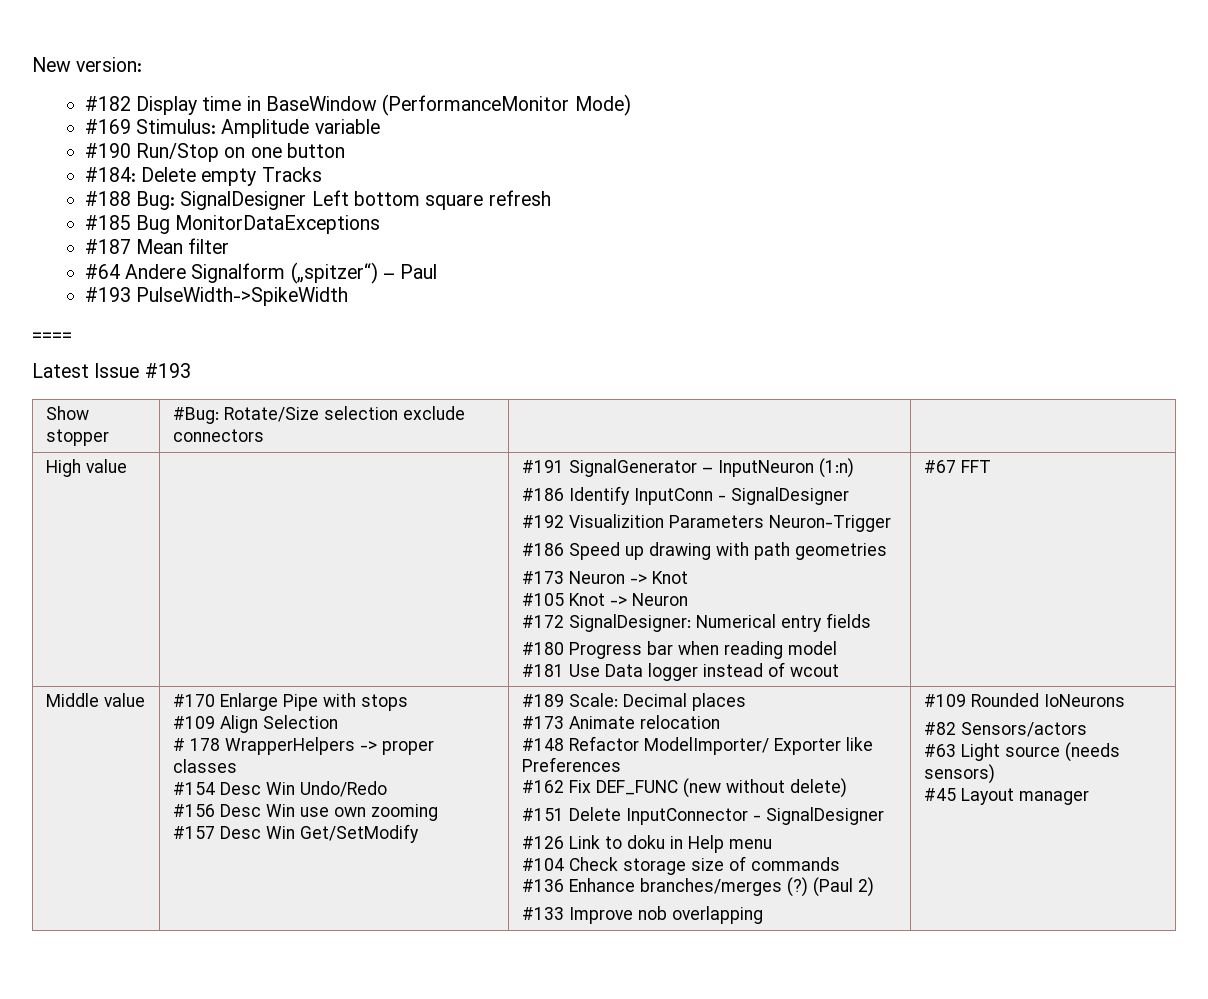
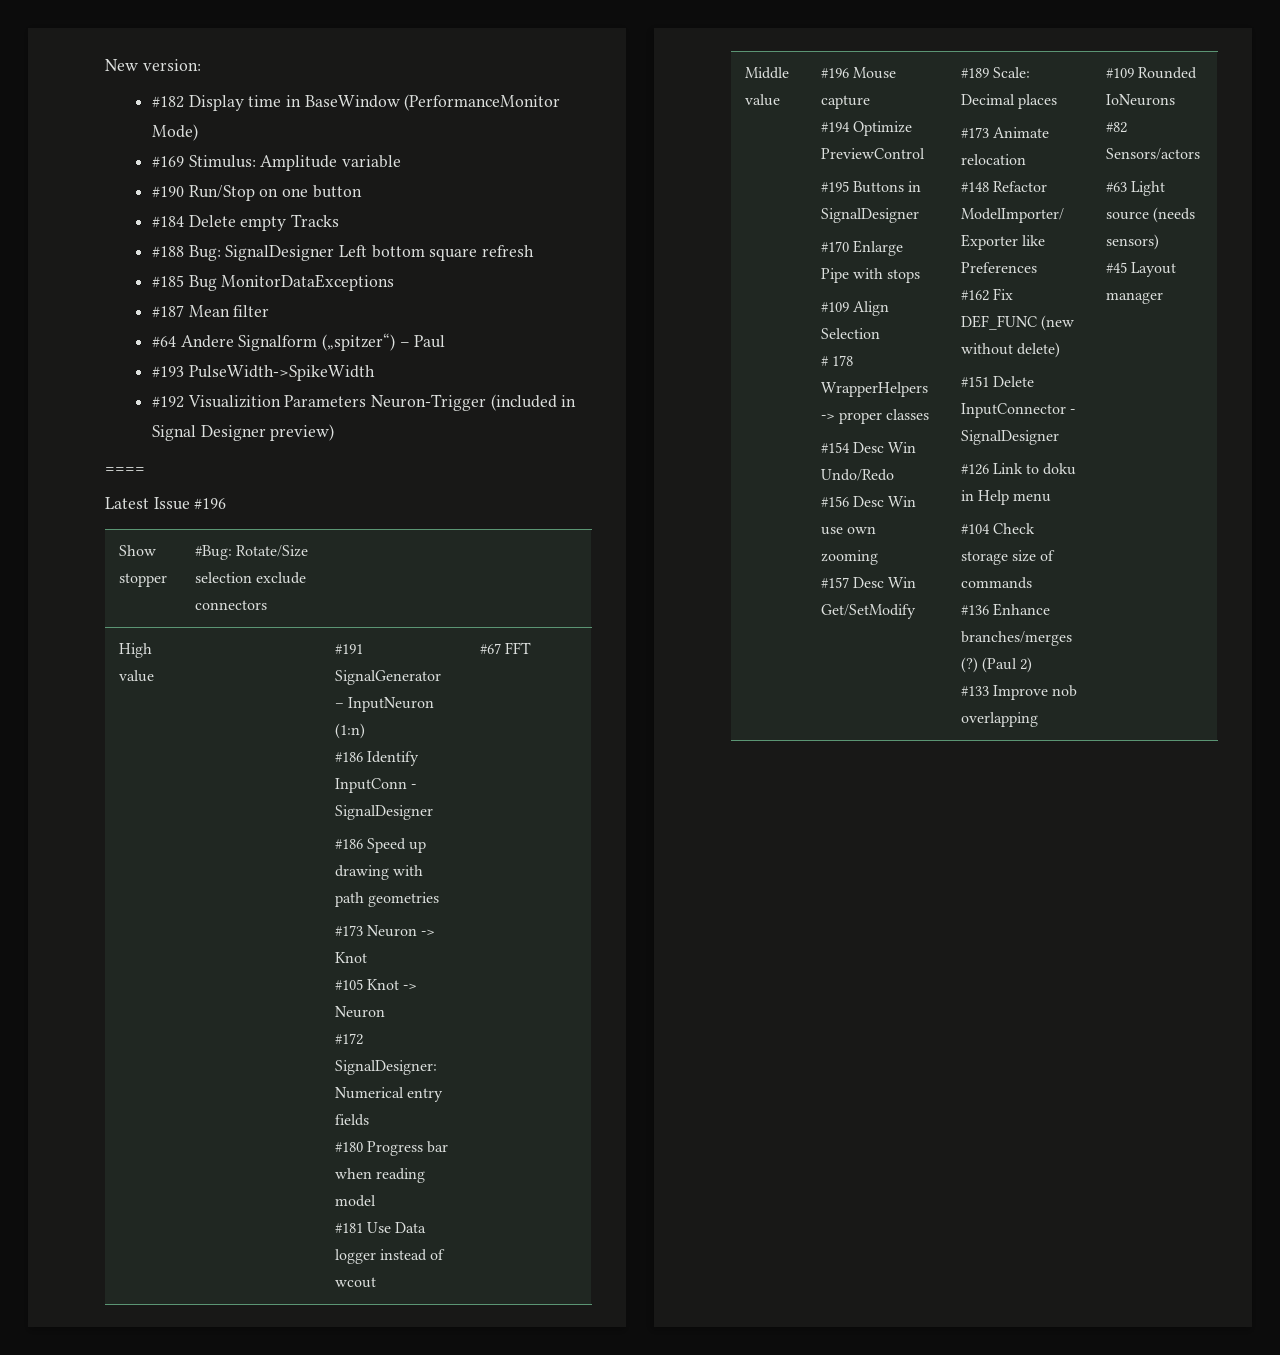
[84,167,136,182] #184: -> [151,216,184,228] #184
(349, 296) none -> [151,394,577,411] [151,424,335,441] // #192 Visualizition Parameters Neuron-Trigger (included in Signal Designer preview)
[144,363,191,378] #193 -> [194,498,227,510] #196
[521,514,891,532] // #192 Visualizition Parameters Neuron-Trigger -> (433, 812) none
(145, 700) none -> [820,67,896,79] [820,95,870,109] [820,121,912,136] [820,148,925,159] [820,181,922,193] [820,208,919,223] #196 Mouse capture // #194 Optimize PreviewControl // #195 Buttons in SignalDesigner //

